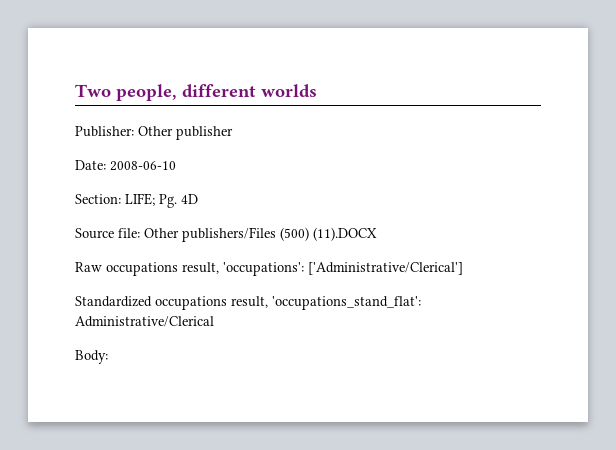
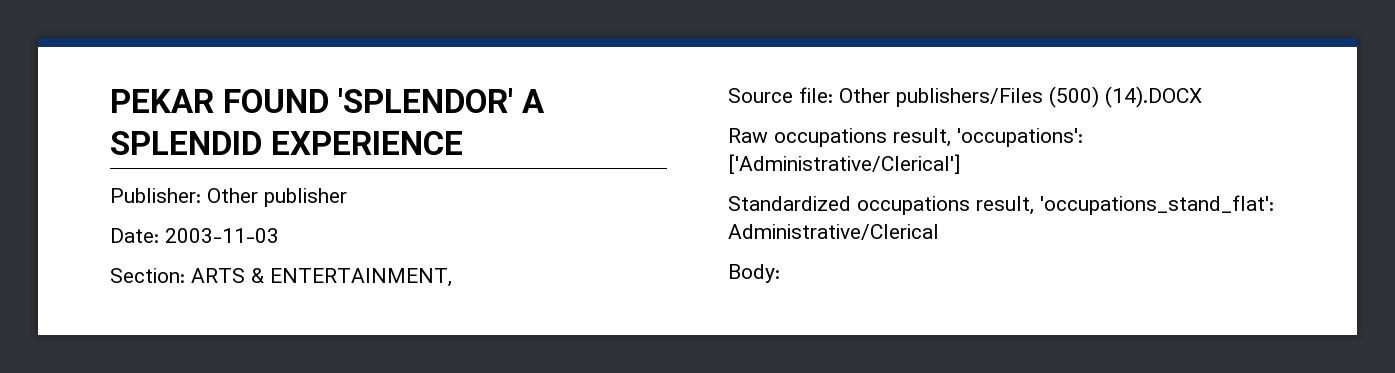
[75,84,317,101] Two people, different worlds -> [110,88,545,113] [110,131,463,155] PEKAR FOUND 'SPLENDOR' A SPLENDID EXPERIENCE
[110,161,176,171] 2008-06-10 -> [165,228,279,243] 2003-11-03
[125,193,198,208] LIFE; Pg. 4D -> [191,268,452,287] ARTS & ENTERTAINMENT,
[313,227,377,241] (11).DOCX -> [1105,86,1202,108] (14).DOCX

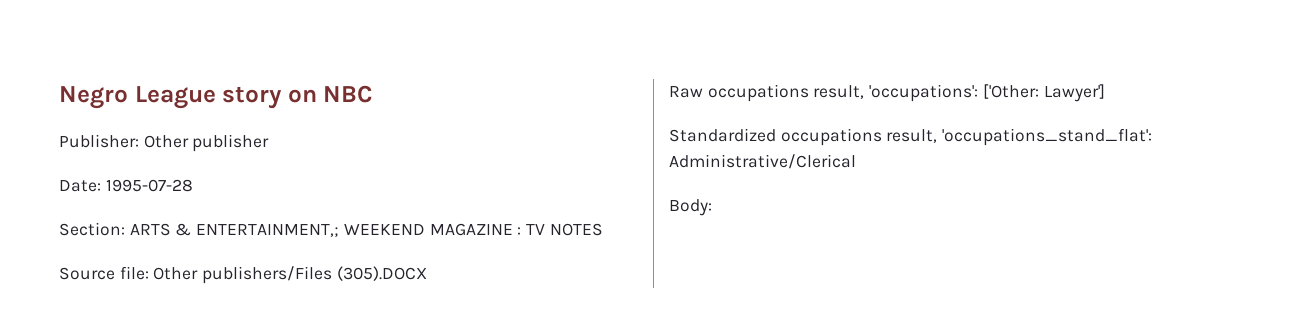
[110,88,545,113] [110,131,463,155] PEKAR FOUND 'SPLENDOR' A SPLENDID EXPERIENCE -> [59,85,374,109] Negro League story on NBC
[165,228,279,243] 2003-11-03 -> [105,179,193,192] 1995-07-28
[270,268,452,287] ENTERTAINMENT, -> [196,223,603,237] ENTERTAINMENT,; WEEKEND MAGAZINE : TV NOTES
[1049,86,1202,108] (500) (14).DOCX -> [336,266,427,281] (305).DOCX
[728,154,961,174] ['Administrative/Clerical'] -> [982,84,1105,102] ['Other: Lawyer']

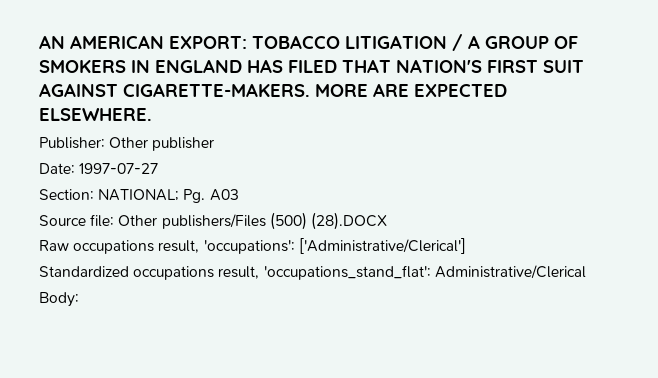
[59,85,374,109] Negro League story on NBC -> [39,34,578,51] [39,59,584,73] [39,83,507,97] [39,108,152,121] AN AMERICAN EXPORT: TOBACCO LITIGATION / A GROUP OF SMOKERS IN ENGLAND HAS FILED THAT NATION'S FIRST SUIT AGAINST CIGARETTE-MAKERS. MORE ARE EXPECTED ELSEWHERE.
[105,179,193,192] 1995-07-28 -> [79,163,159,174] 1997-07-27
[129,223,603,237] ARTS & ENTERTAINMENT,; WEEKEND MAGAZINE : TV NOTES -> [98,189,239,203] NATIONAL; Pg. A03
[336,266,427,281] (305).DOCX -> [269,212,387,230] (500) (28).DOCX
[982,84,1105,102] ['Other: Lawyer'] -> [298,238,466,254] ['Administrative/Clerical']

